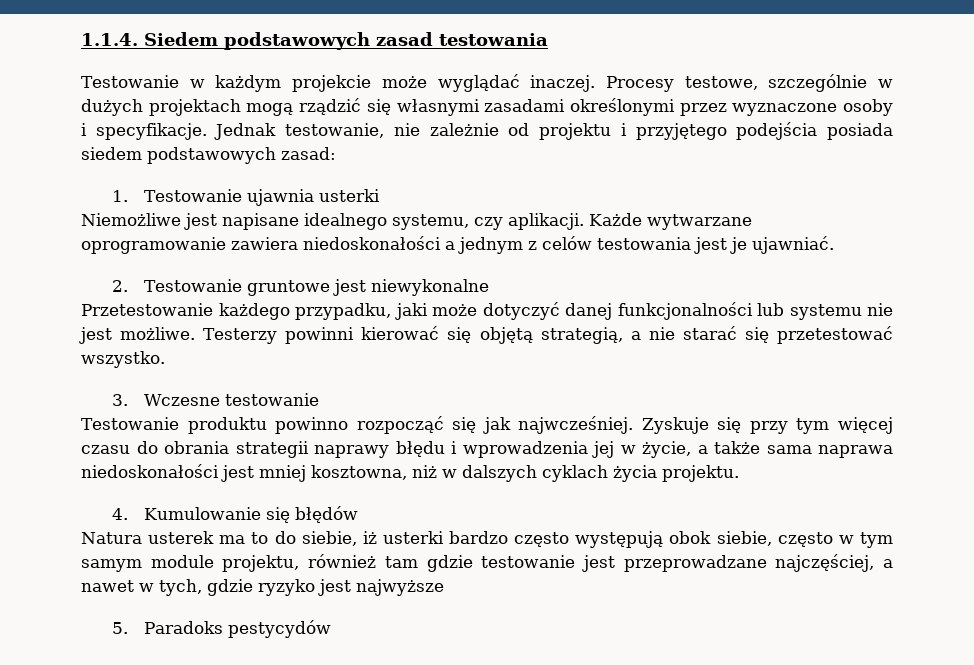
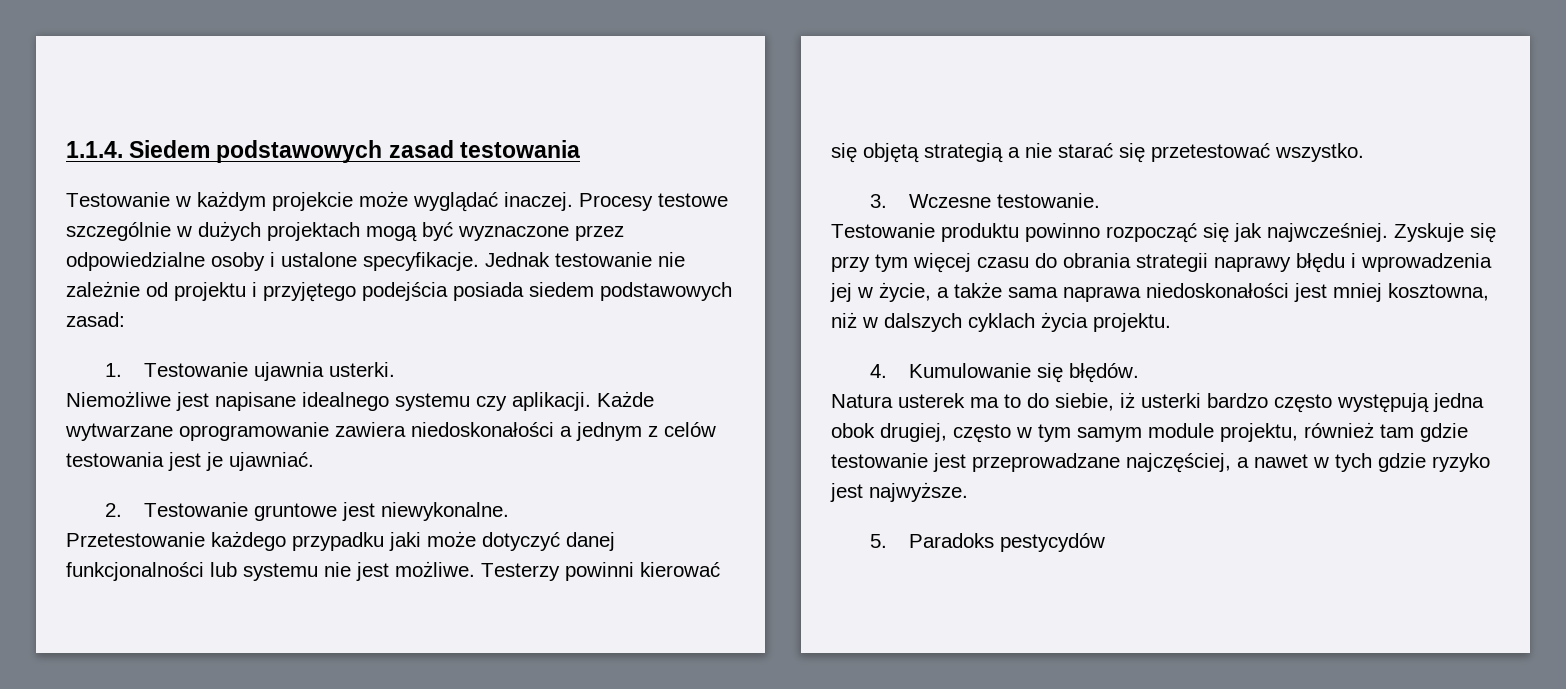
[684,76,758,90] testowe, -> [658,193,728,207] testowe
[299,98,838,116] rządzić się własnymi zasadami określonymi przez wyznaczone -> [422,222,624,241] [66,252,205,271] być wyznaczone przez odpowiedzialne
(87, 129) none -> [281,252,357,267] ustalone
[285,123,385,138] testowanie, -> [555,252,652,267] testowanie
[318,189,380,202] usterki -> [328,362,395,377] usterki.
[392,214,469,230] systemu, -> [395,393,470,411] systemu
[370,279,489,296] niewykonalne -> [380,502,509,521] niewykonalne.
[295,303,391,320] przypadku, -> [292,532,384,551] przypadku
[540,327,623,344] strategią, -> [924,143,1003,163] strategią
[224,393,319,406] testowanie -> [996,193,1100,208] testowanie.
[294,506,358,523] błędów -> [1068,363,1139,383] błędów.
[669,531,772,546] obok siebie, -> [1433,393,1484,412] [831,423,947,442] jedna obok drugiej,
[159,579,202,596] tych, -> [1335,453,1372,472] tych
[356,579,444,596] najwyższe -> [869,482,968,502] najwyższe.

